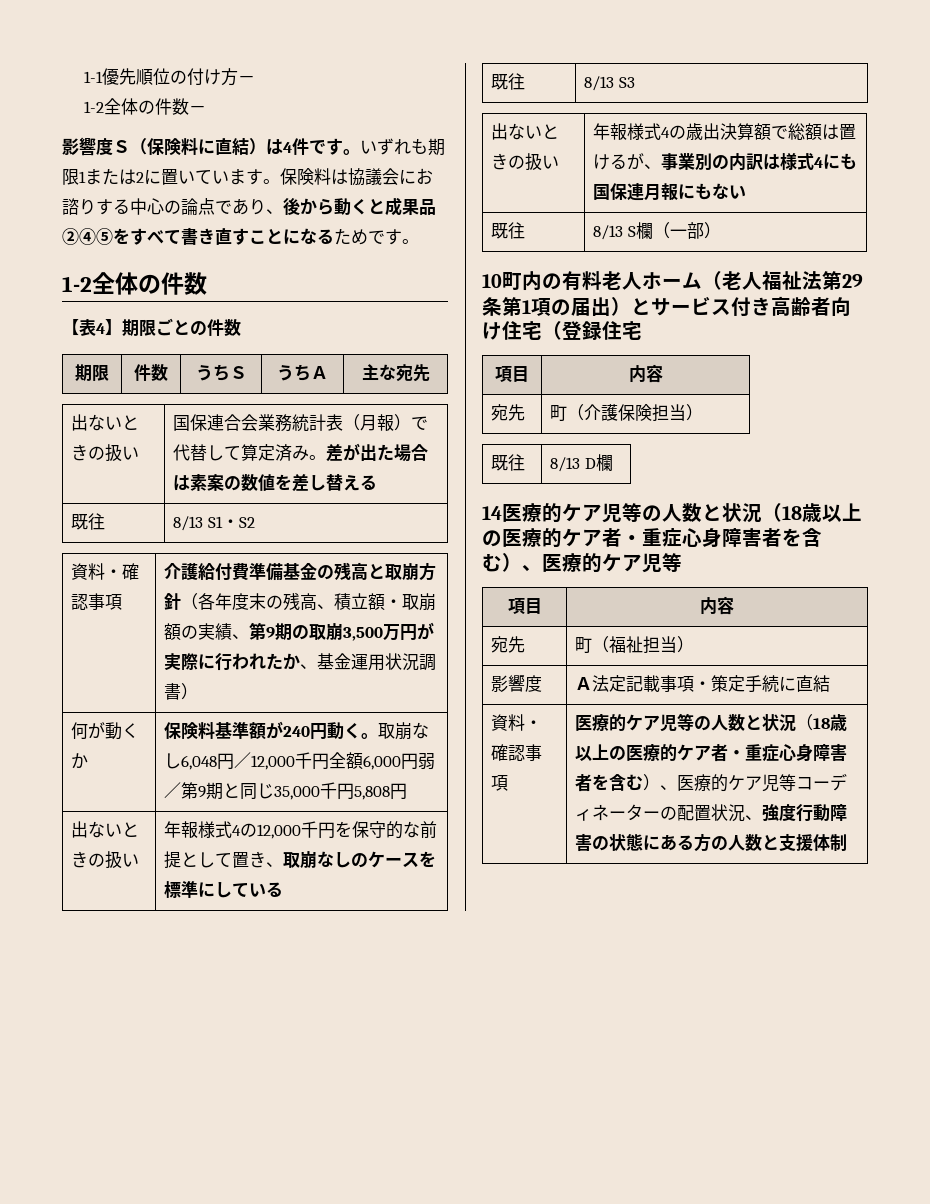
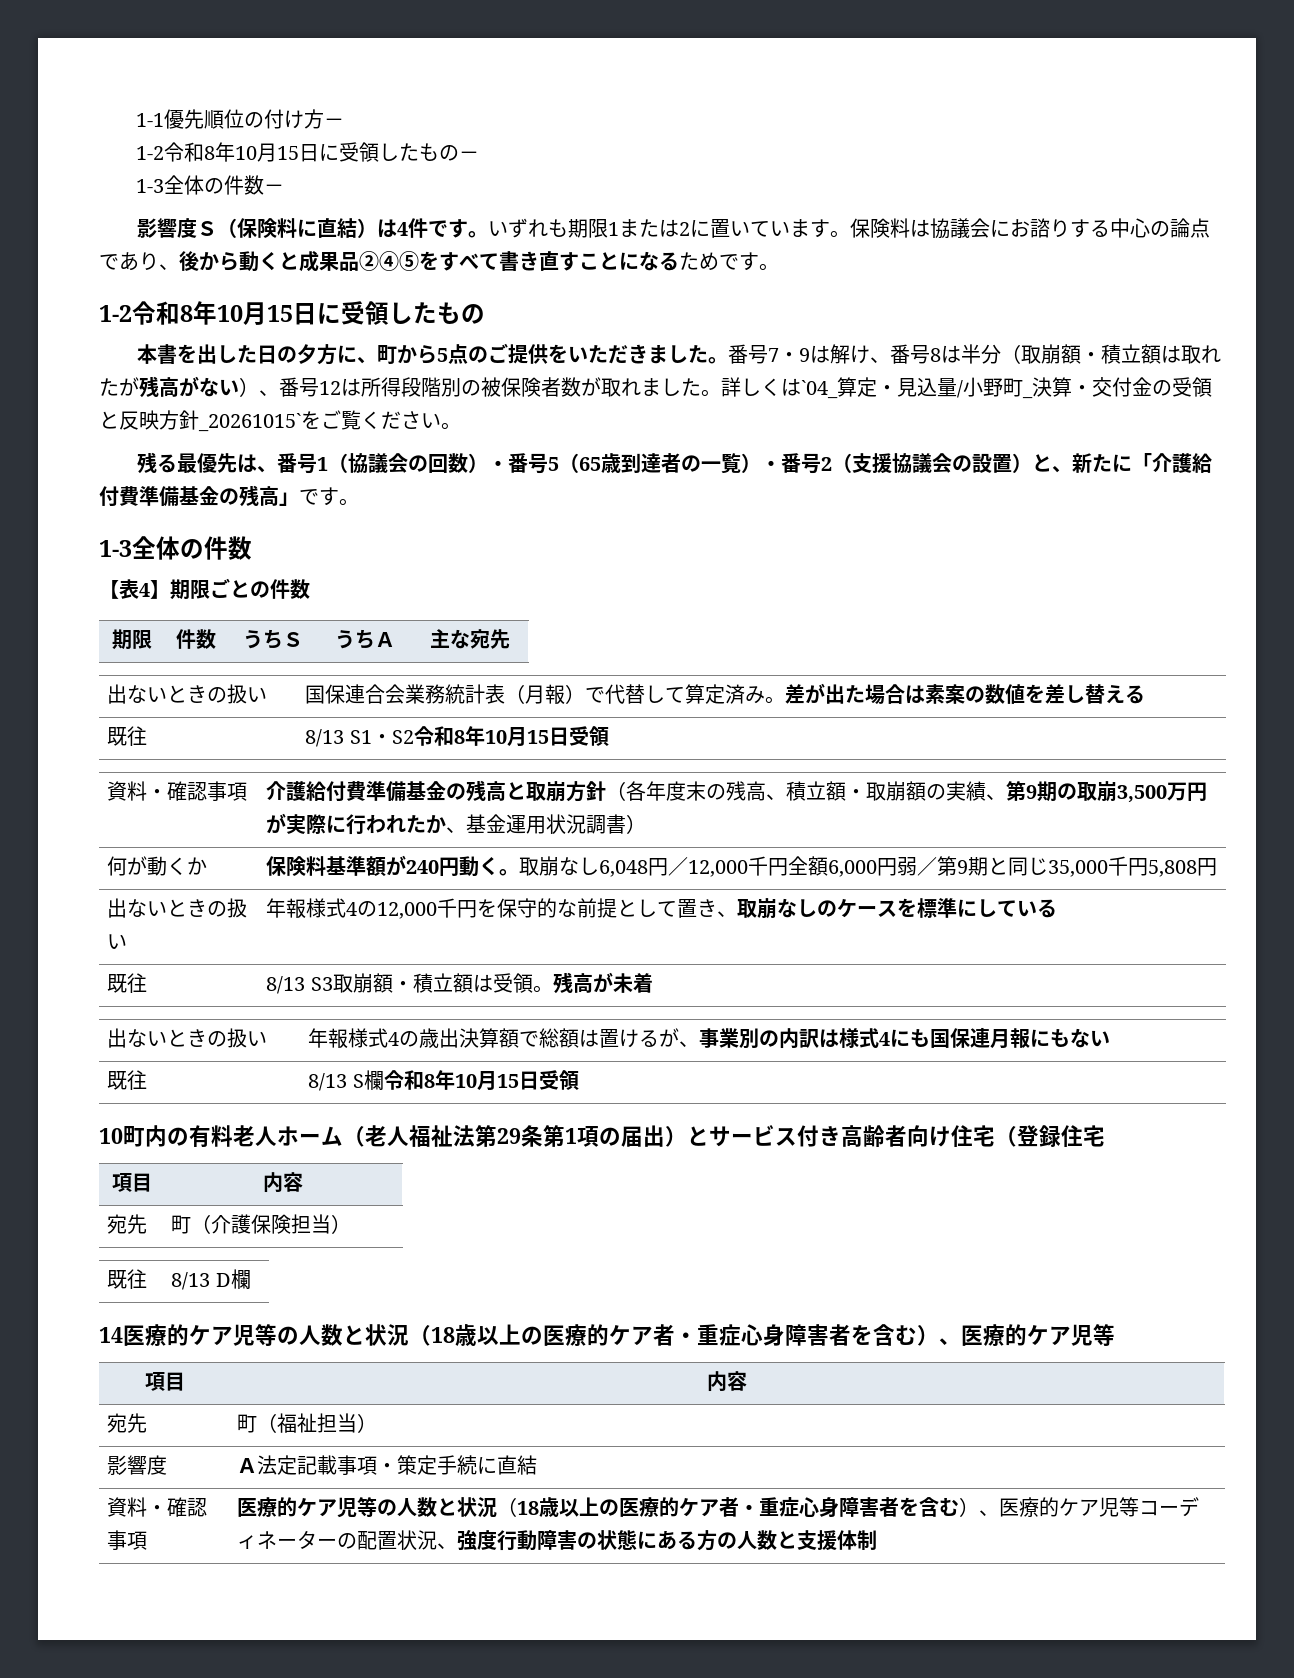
(104, 107) none -> [164,142,480,162] [136,179,165,193] 令和8年10月15日に受領したもの－ // 1-3
(92, 284) none -> [132,301,485,325] [136,343,1221,365] [99,376,1212,399] [99,410,461,432] [136,452,1212,474] [99,485,359,507] [99,540,132,557] 令和8年10月15日に受領したもの // 本書を出した日の夕方に、町から5点のご提供をいただきました。番号7・9は解け、番号8は半分（取崩額・積立額は取れたが残高がない）、番号12は所得段階別の被保険者数が取れました。詳しくは`04_算定・見込量/小野町_決算・交付金の受領と反映方針_20261015`をご覧ください。 // 残る最優先は、番号1（協議会の回数）・番号5（65歳到達者の一覧）・番号2（支援協議会の設置）と、新たに「介護給付費準備基金の残高」です。 // 1-3
(255, 522) none -> [413,726,609,747] 令和8年10月15日受領
(635, 82) none -> [332,972,653,994] 取崩額・積立額は受領。残高が未着
[652,222,721,239] （一部） -> [383,1070,579,1091] 令和8年10月15日受領

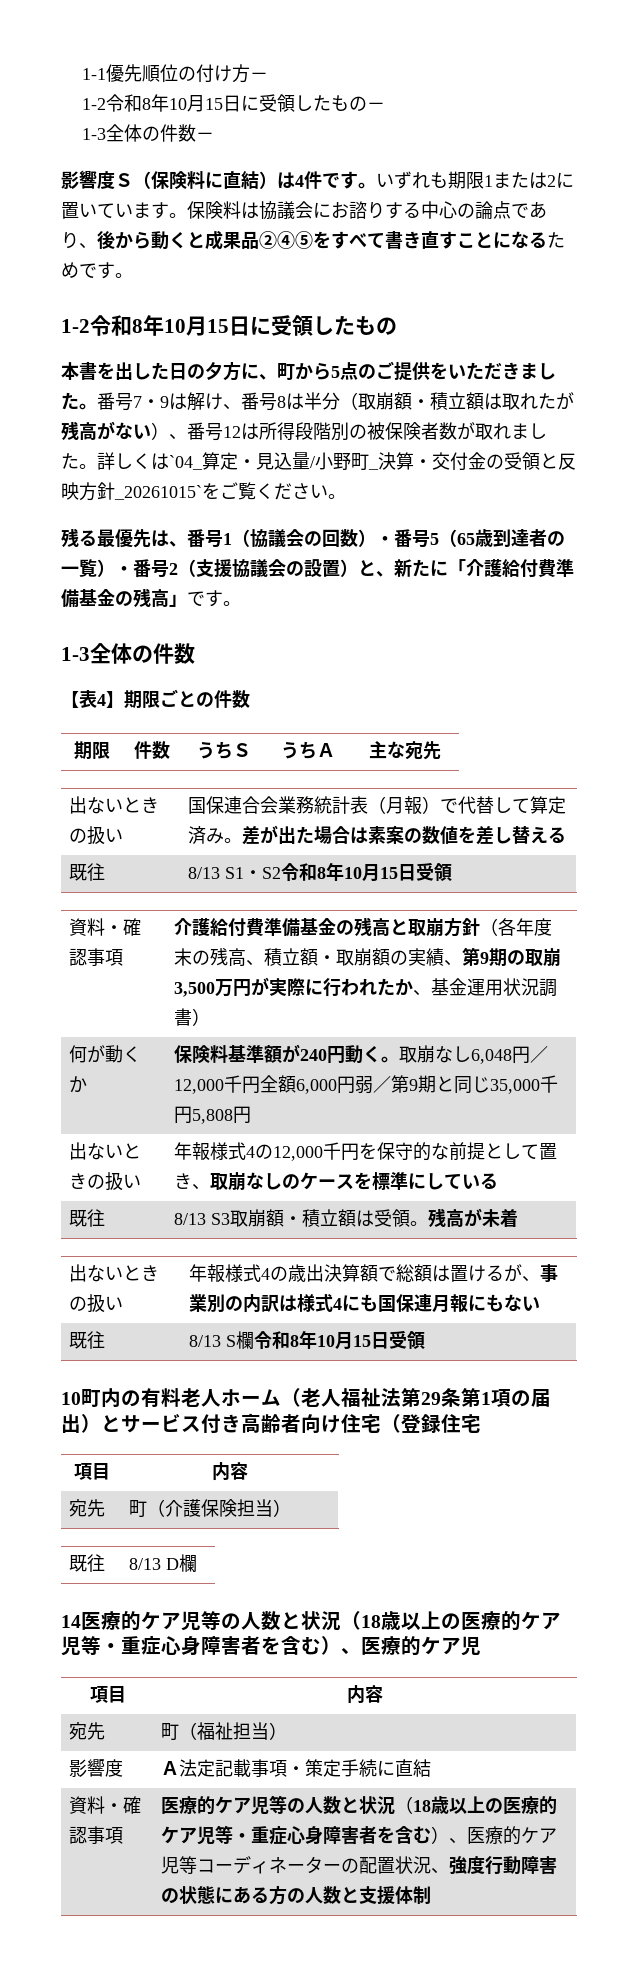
[653,1324,675,1346] 者 -> [61,1636,101,1656] 児等
[1093,1324,1115,1346] 等 -> (481, 1646) none
[719,1497,740,1517] 者 -> [197,1825,234,1845] 児等

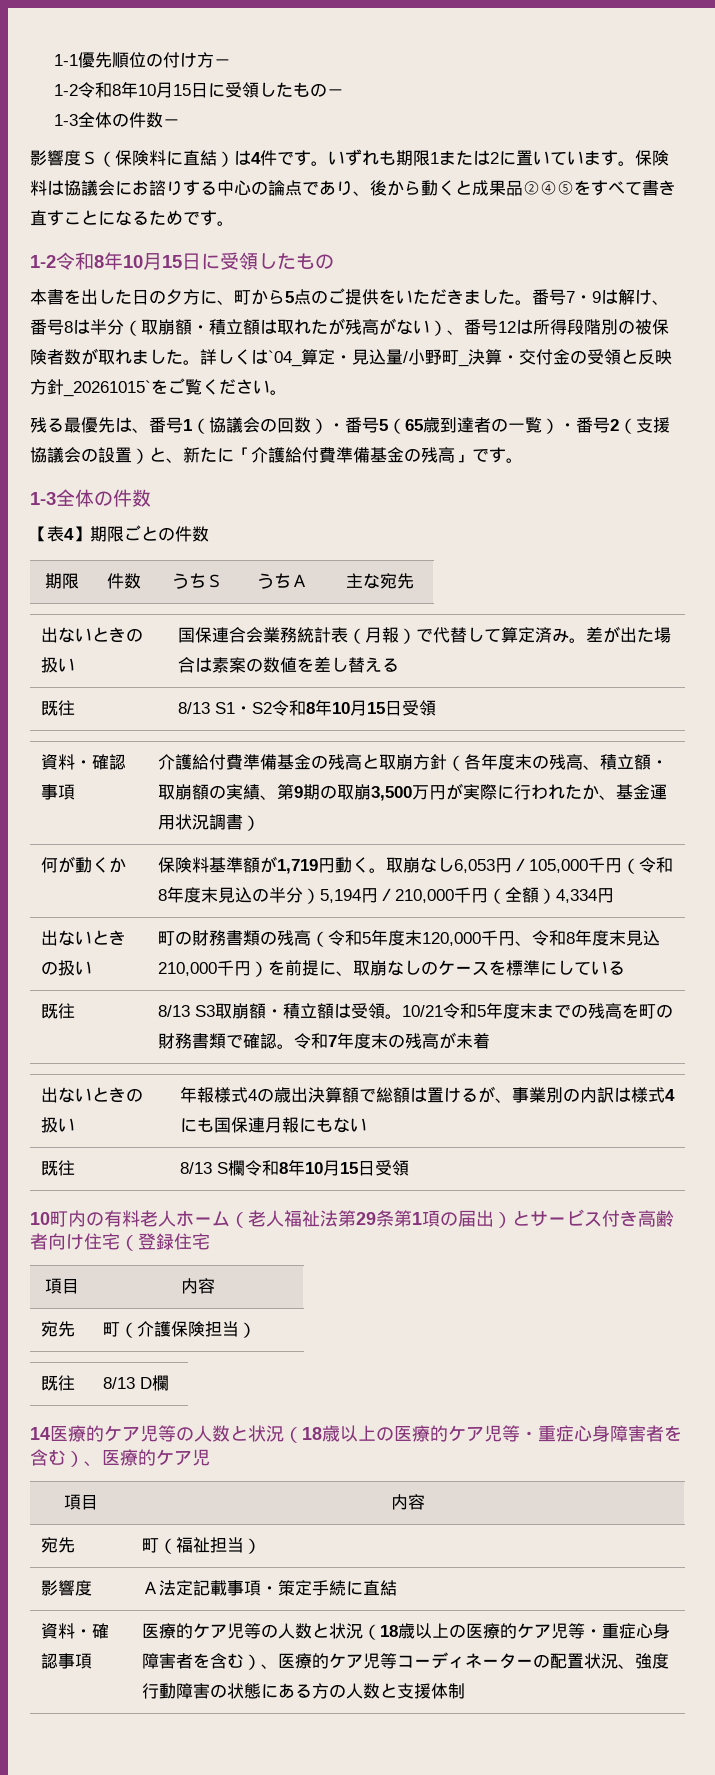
[300,1049,328,1061] 240 -> [276,859,318,874] 1,719
[471,1046,549,1064] [174,1075,559,1094] [174,1106,234,1124] 6,048円／12,000千円全額6,000円弱／第9期と同じ35,000千円5,808 -> [453,857,673,874] [157,886,597,904] 6,053円／105,000千円（令和8年度末見込の半分）5,194円／210,000千円（全額）4,334
[174,1142,558,1161] [174,1173,193,1189] 年報様式4の12,000千円を保守的な前提として置き -> [157,929,660,947] [157,960,336,977] 町の財務書類の残高（令和5年度末120,000千円、令和8年度末見込210,000千円）を前提に
(429, 1223) none -> [401,1002,673,1019] [157,1032,405,1049] 10/21令和5年度末までの残高を町の財務書類で確認。令和7年度末の

